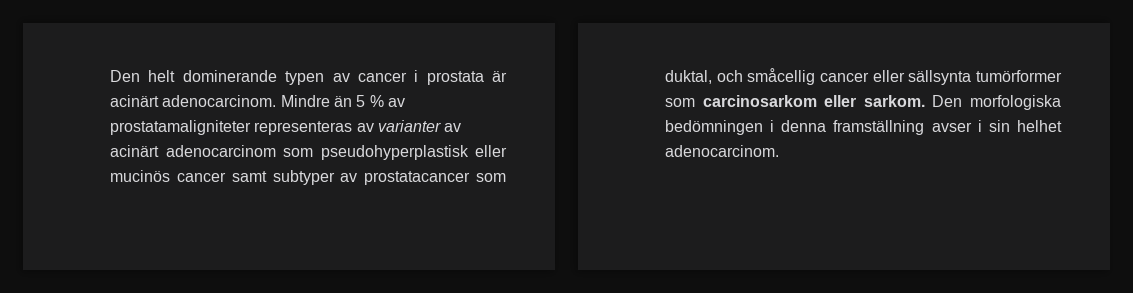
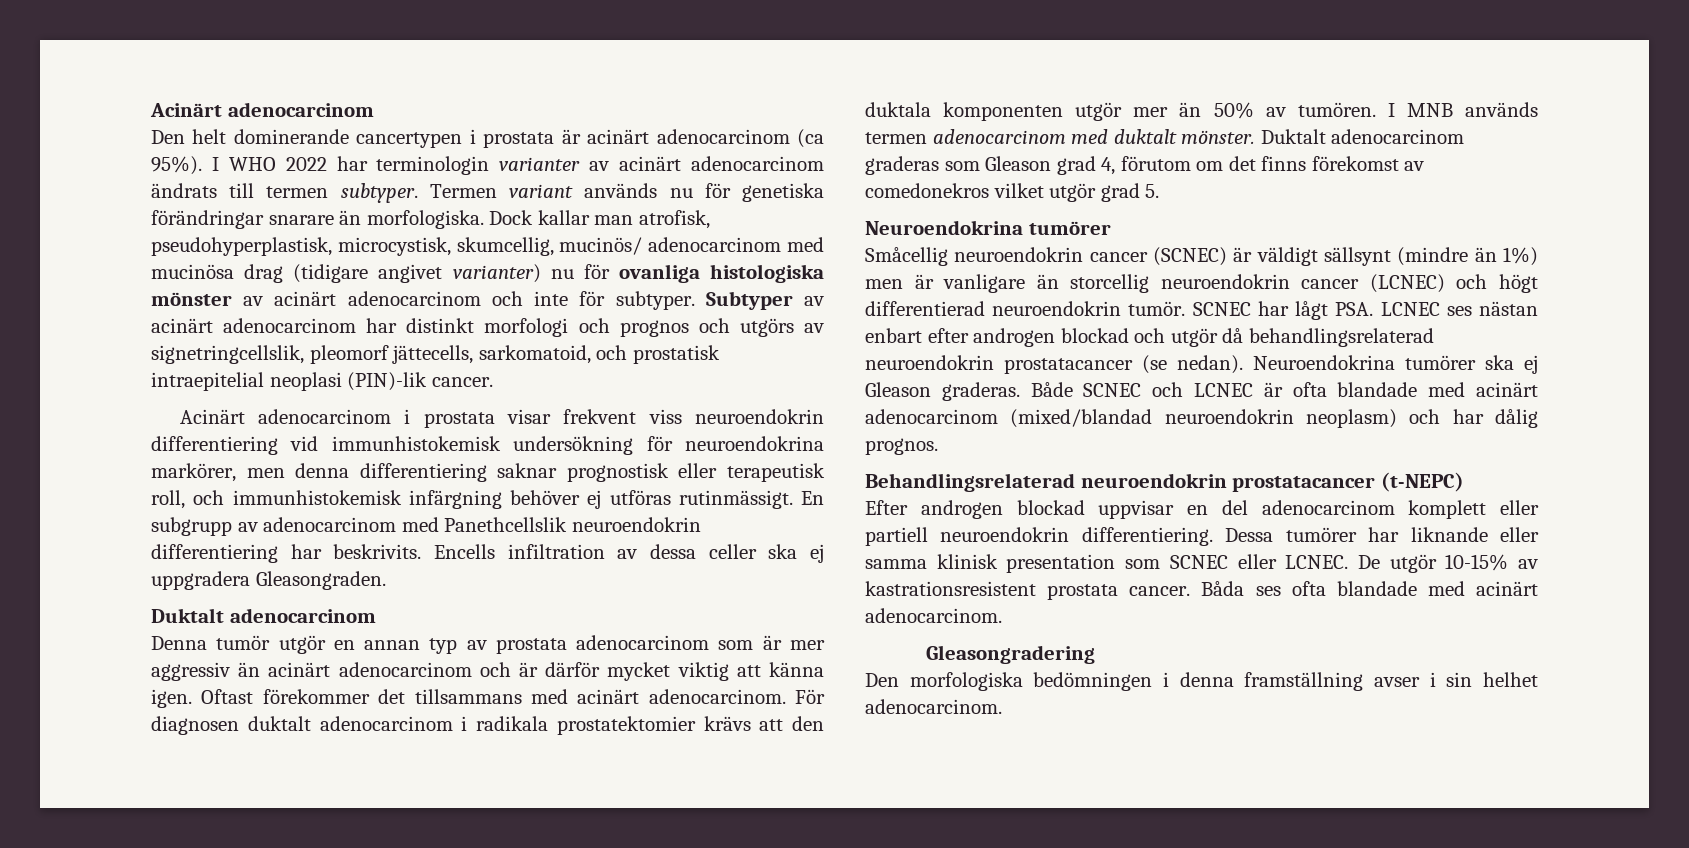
(110, 76) none -> [150,102,374,117] Acinärt adenocarcinom //
[285,71,407,85] typen av cancer -> [356,132,463,148] cancertypen
[162,95,405,107] [110,120,462,135] [110,145,507,160] [110,170,507,185] [665,68,1062,85] [665,95,925,107] adenocarcinom. Mindre än 5 % av prostatamaligniteter representeras av varianter av acinärt adenocarcinom som pseudohyperplastisk eller mucinös cancer samt subtyper av prostatacancer som duktal, och småcellig cancer eller sällsynta tumörformer som carcinosarkom eller sarkom. -> [656,129,825,148] [151,156,825,175] [151,183,824,203] [151,210,710,229] [151,237,824,256] [151,264,824,283] [151,291,824,310] [151,318,824,337] [151,345,720,364] [151,372,493,391] [179,409,824,428] [151,436,825,455] [151,463,825,482] [151,490,824,509] [151,517,701,536] [151,544,824,563] [151,571,386,590] [151,608,376,623] [151,635,825,654] [151,662,825,681] [151,689,825,708] [151,716,824,735] [865,102,1538,121] [865,129,1465,144] [865,156,1425,175] [865,183,1160,202] [865,220,1111,235] [865,247,1538,266] [865,274,1538,293] [865,301,1538,320] [865,328,1434,347] [865,355,1538,374] [865,382,1538,401] [865,409,1538,428] [865,438,938,455] [865,472,1464,492] [865,500,1539,519] [865,527,1539,546] [865,554,1538,573] [865,581,1538,600] [865,608,1002,623] [926,645,1096,664] adenocarcinom (ca 95%). I WHO 2022 har terminologin varianter av acinärt adenocarcinom ändrats till termen subtyper. Termen variant används nu för genetiska förändringar snarare än morfologiska. Dock kallar man atrofisk, pseudohyperplastisk, microcystisk, skumcellig, mucinös/ adenocarcinom med mucinösa drag (tidigare angivet varianter) nu för ovanliga histologiska mönster av acinärt adenocarcinom och inte för subtyper. Subtyper av acinärt adenocarcinom har distinkt morfologi och prognos och utgörs av signetringcellslik, pleomorf jättecells, sarkomatoid, och prostatisk intraepitelial neoplasi (PIN)-lik cancer. // Acinärt adenocarcinom i prostata visar frekvent viss neuroendokrin differentiering vid immunhistokemisk undersökning för neuroendokrina markörer, men denna differentiering saknar prognostisk eller terapeutisk roll, och immunhistokemisk infärgning behöver ej utföras rutinmässigt. En subgrupp av adenocarcinom med Panethcellslik neuroendokrin differentiering har beskrivits. Encells infiltration av dessa celler ska ej uppgradera Gleasongraden. // Duktalt adenocarcinom // Denna tumör utgör en annan typ av prostata adenocarcinom som är mer aggressiv än acinärt adenocarcinom och är därför mycket viktig att känna igen. Oftast förekommer det tillsammans med acinärt adenocarcinom. För diagnosen duktalt adenocarcinom i radikala prostatektomier krävs att den duktala komponenten utgör mer än 50% av tumören. I MNB används termen adenocarcinom med duktalt mönster. Duktalt adenocarcinom graderas som Gleason grad 4, förutom om det finns förekomst av comedonekros vilket utgör grad 5. // Neuroendokrina tumörer // Småcellig neuroendokrin cancer (SCNEC) är väldigt sällsynt (mindre än 1%) men är vanligare än storcellig neuroendokrin cancer (LCNEC) och högt differentierad neuroendokrin tumör. SCNEC har lågt PSA. LCNEC ses nästan enbart efter androgen blockad och utgör då behandlingsrelaterad neuroendokrin prostatacancer (se nedan). Neuroendokrina tumörer ska ej Gleason graderas. Både SCNEC och LCNEC är ofta blandade med acinärt adenocarcinom (mixed/blandad neuroendokrin neoplasm) och har dålig prognos. // Behandlingsrelaterad neuroendokrin prostatacancer (t-NEPC) // Efter androgen blockad uppvisar en del adenocarcinom komplett eller partiell neuroendokrin differentiering. Dessa tumörer har liknande eller samma klinisk presentation som SCNEC eller LCNEC. De utgör 10-15% av kastrationsresistent prostata cancer. Båda ses ofta blandade med acinärt adenocarcinom. // Gleasongradering //

